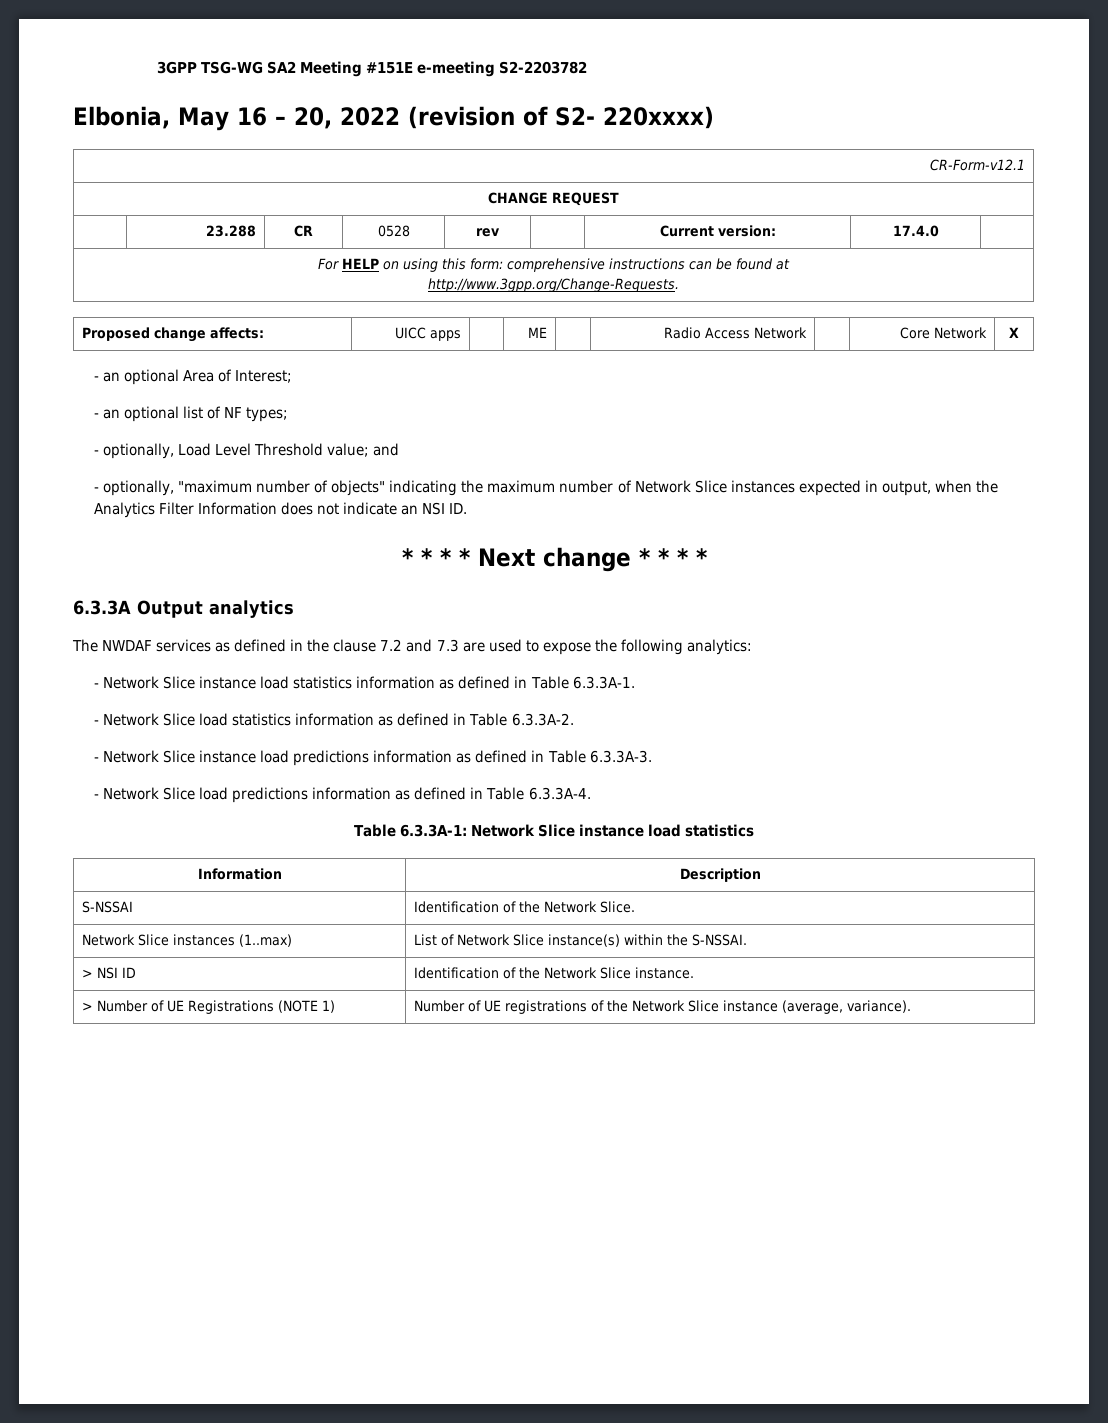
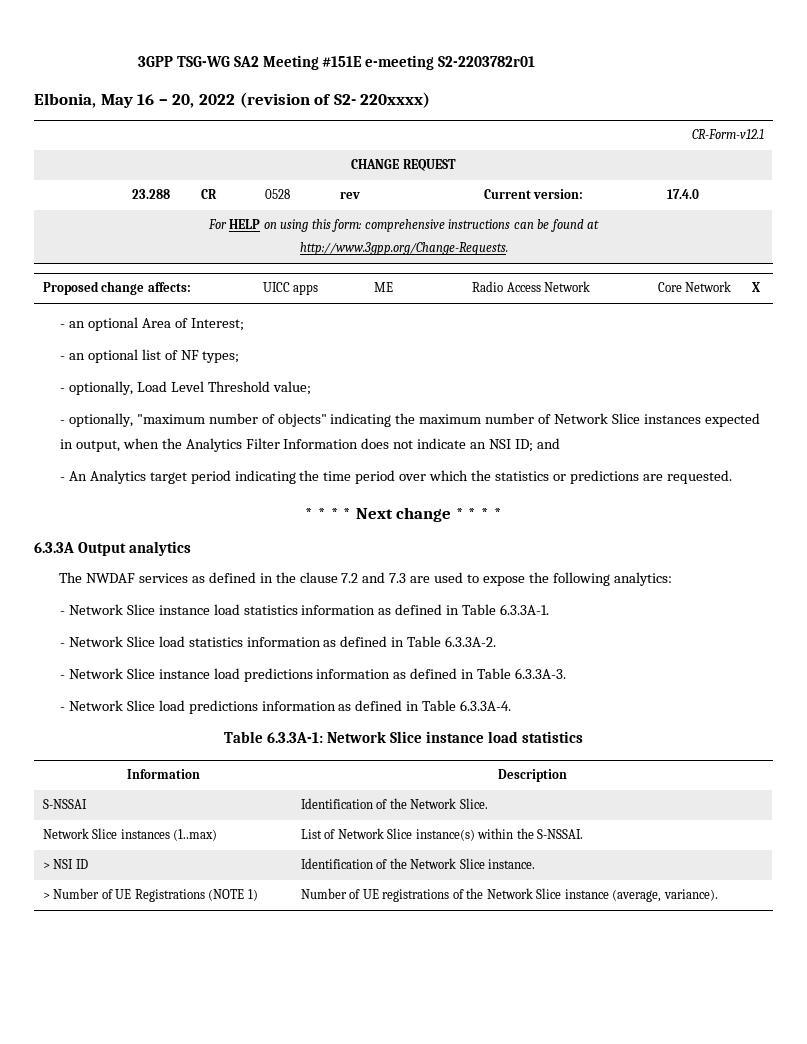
[499,61,588,74] S2-2203782 -> [438,56,536,67] S2-2203782r01
[373,443,400,456] and -> (311, 388) none
[449,503,468,514] ID. -> [514,438,560,452] [59,470,732,484] ID; and // - An Analytics target period indicating the time period over which the statistics or predictions are requested.

